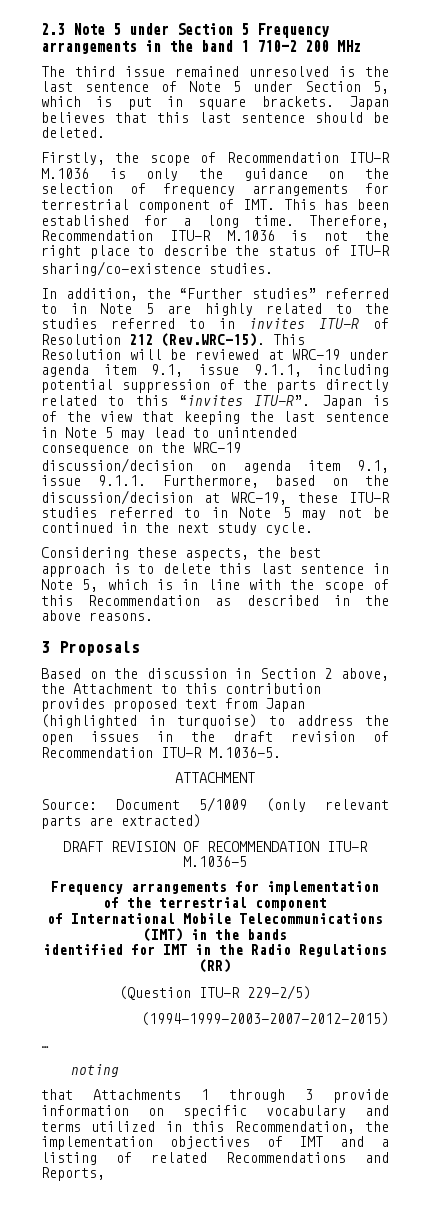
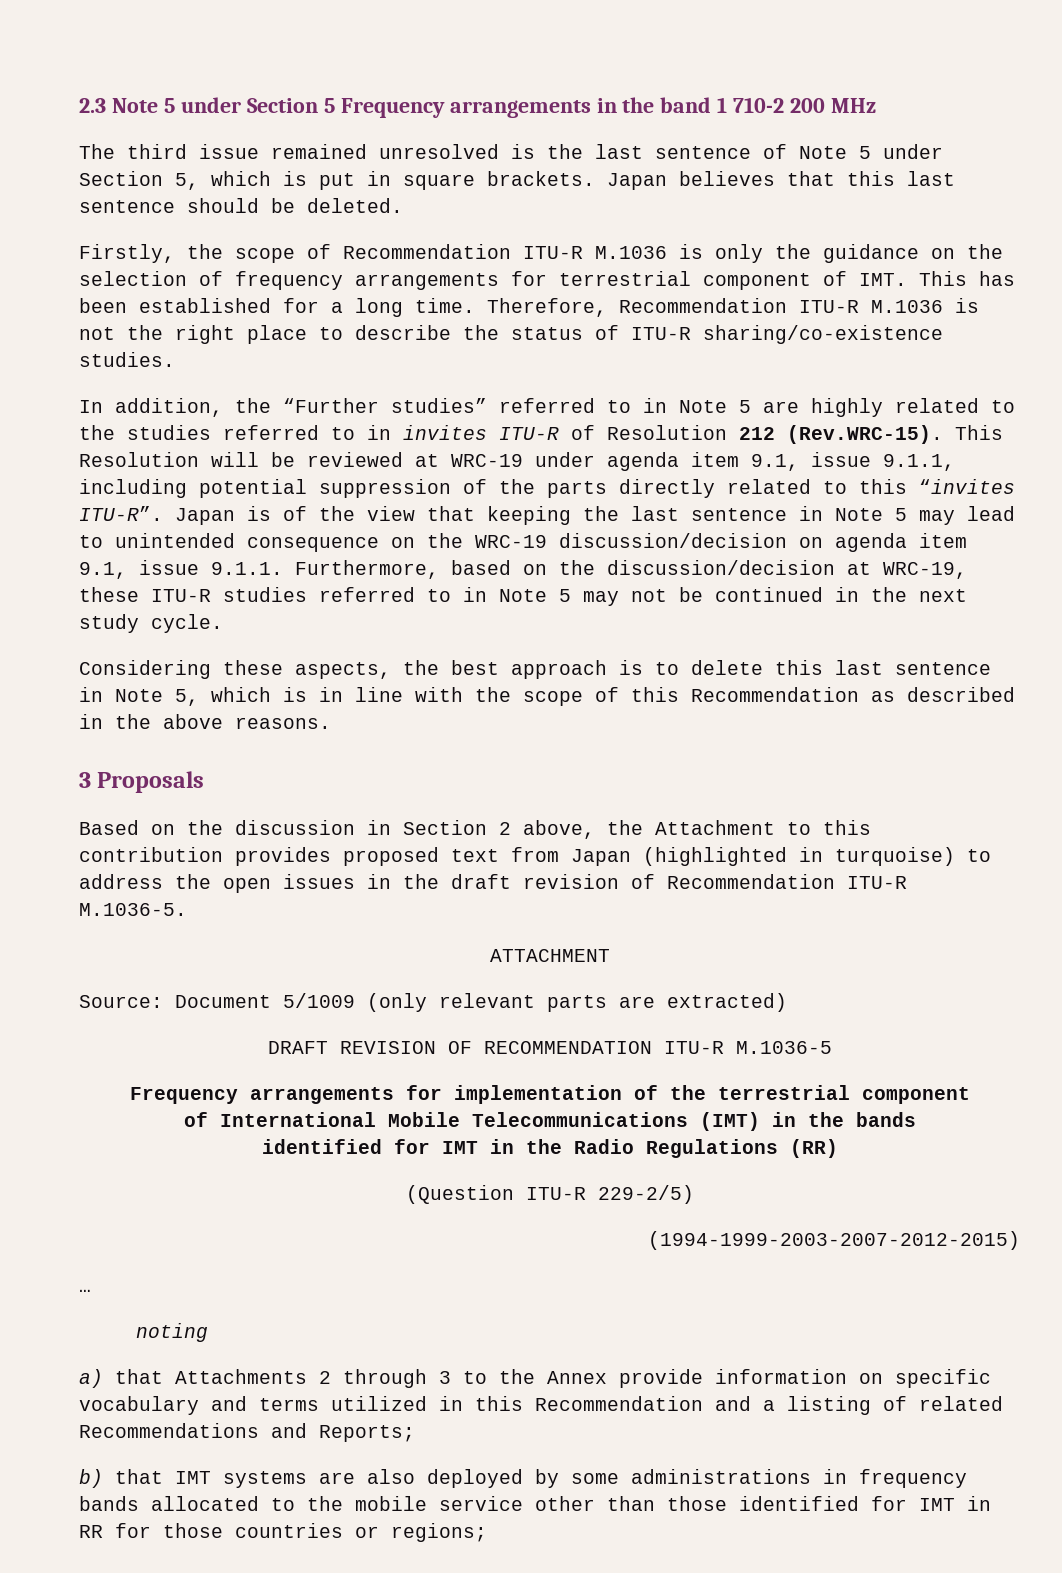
(120, 1070) none -> [79,1369,103,1388] a)
[201,1089,209,1100] 1 -> [319,1371,331,1384] 2
(313, 1094) none -> [463,1369,607,1384] to the Annex
[234,1121,389,1134] [41,1136,324,1150] Recommendation, the implementation objectives of IMT -> [535,1396,703,1411] Recommendation
[41,1167,105,1181] Reports, -> [319,1425,415,1442] [79,1469,967,1488] [79,1496,991,1511] [79,1523,487,1542] Reports; // b) that IMT systems are also deployed by some administrations in frequency bands allocated to the mobile service other than those identified for IMT in RR for those countries or regions;

